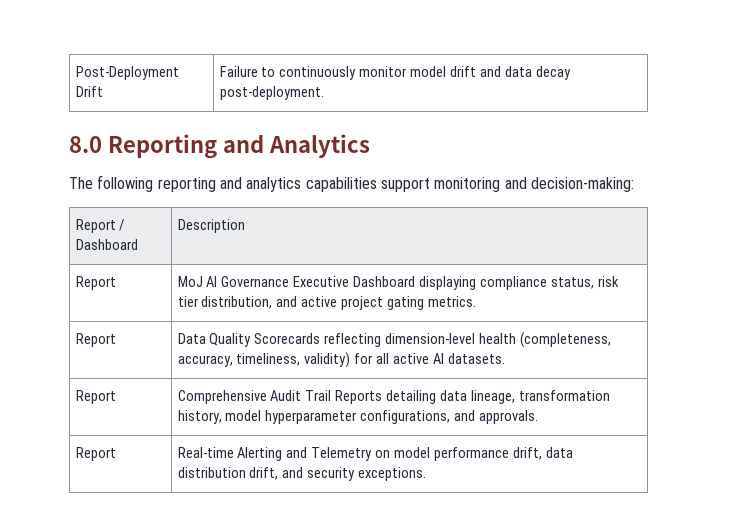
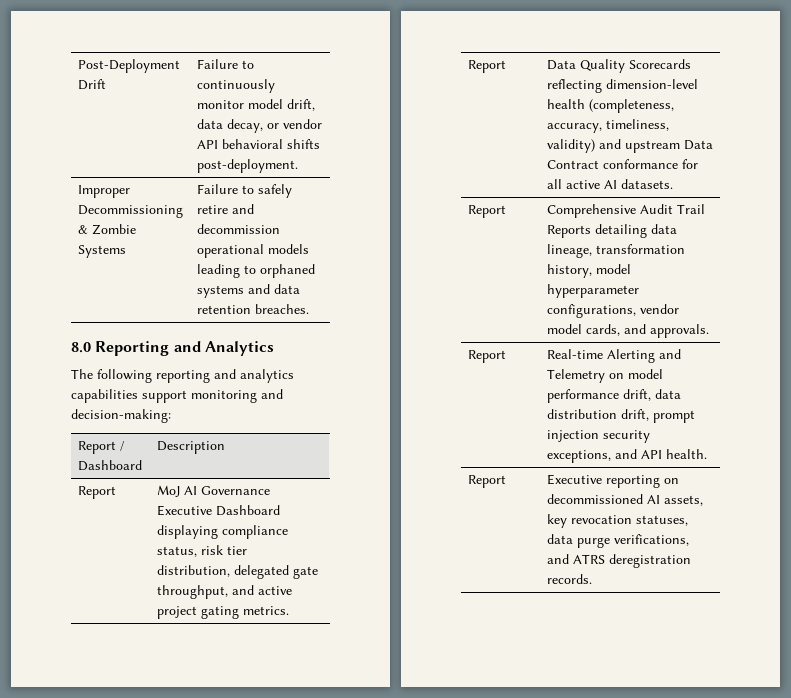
[450,66,571,80] [219,86,324,100] drift and data decay post-deployment. -> [286,99,315,111] [196,119,322,133] [196,139,320,149] [196,159,298,173] [77,185,130,198] [77,205,183,218] [77,224,136,235] [77,245,126,258] [196,184,292,198] [196,204,254,214] [196,224,280,234] [196,244,309,258] [196,264,315,278] [196,284,300,298] [196,304,309,314] drift, data decay, or vendor API behavioral shifts post-deployment. // Improper Decommissioning & Zombie Systems | Failure to safely retire and decommission operational models leading to orphaned systems and data retention breaches.
(273, 302) none -> [233,565,318,579] [156,585,228,599] delegated gate throughput,
(351, 360) none -> [598,139,713,153] [546,159,678,169] and upstream Data Contract conformance
(451, 417) none -> [639,304,679,314] [546,324,620,336] vendor model cards,
[282,467,427,481] and security exceptions. -> [652,410,695,423] [546,430,650,443] [546,449,707,463] [467,475,506,488] [546,474,679,488] [546,494,703,506] [546,514,688,528] [546,534,689,548] [546,554,691,568] [546,574,592,584] prompt injection security exceptions, and API health. // Report | Executive reporting on decommissioned AI assets, key revocation statuses, data purge verifications, and ATRS deregistration records.

